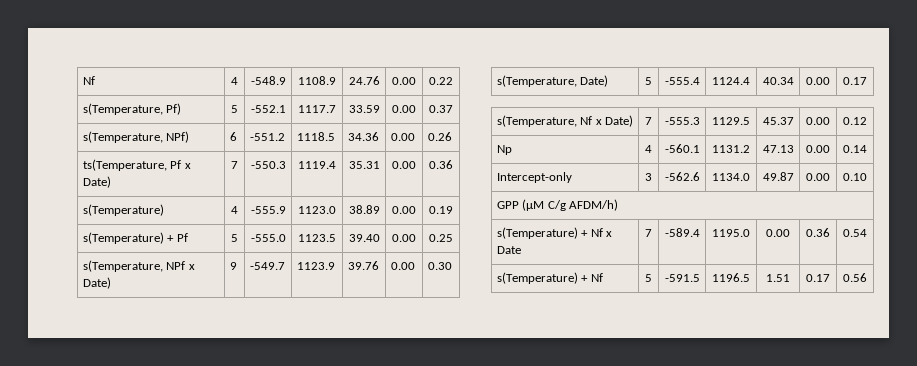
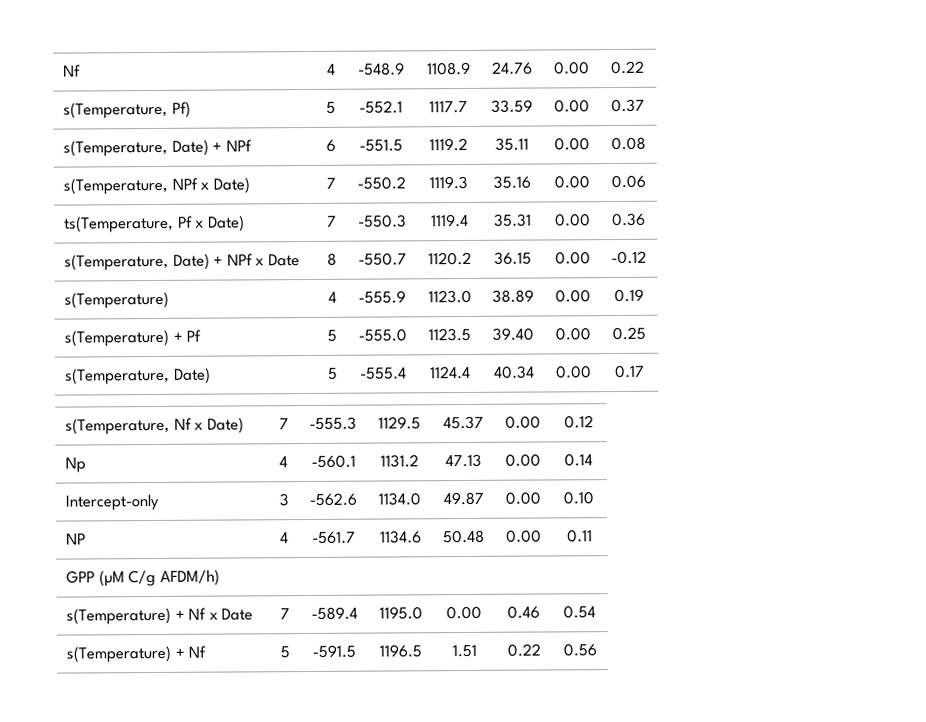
[166,131,190,143] [229,132,237,141] [249,133,285,141] [296,132,335,141] [347,132,379,141] [390,133,415,141] [427,132,452,141] NPf) | 6 | -551.2 | 1118.5 | 34.36 | 0.00 | 0.26 -> [171,139,252,156] [326,139,336,152] [359,139,403,152] [429,137,468,152] [495,137,529,151] [553,137,590,151] [610,136,646,151] [63,177,250,195] [326,177,336,189] [356,176,406,190] [429,175,468,190] [493,175,531,189] [553,175,590,189] [610,174,646,189] Date) + NPf | 6 | -551.5 | 1119.2 | 35.11 | 0.00 | 0.08 // s(Temperature, NPf x Date) | 7 | -550.2 | 1119.3 | 35.16 | 0.00 | 0.06
(453, 164) none -> [64,253,300,271] [327,252,337,266] [357,252,407,266] [427,251,472,266] [494,251,532,265] [554,251,591,265] [611,250,647,265] // s(Temperature, Date) + NPf x Date | 8 | -550.7 | 1120.2 | 36.15 | 0.00 | -0.12
[82,260,195,272] [82,277,111,289] [229,262,237,270] [249,262,285,270] [296,262,335,270] [347,261,379,270] [390,262,415,270] [427,262,452,270] // s(Temperature, NPf x Date) | 9 | -549.7 | 1123.9 | 39.76 | 0.00 | 0.30 -> (646, 333) none
(867, 177) none -> [66,533,87,545] [280,532,289,544] [312,531,356,544] [379,530,422,544] [443,529,485,544] [505,529,542,543] [566,529,593,543] // NP | 4 | -561.7 | 1134.6 | 50.48 | 0.00 | 0.11
[806,228,830,237] 0.36 -> [507,605,540,619] 0.46
[806,274,830,282] 0.17 -> [506,643,541,657] 0.22

